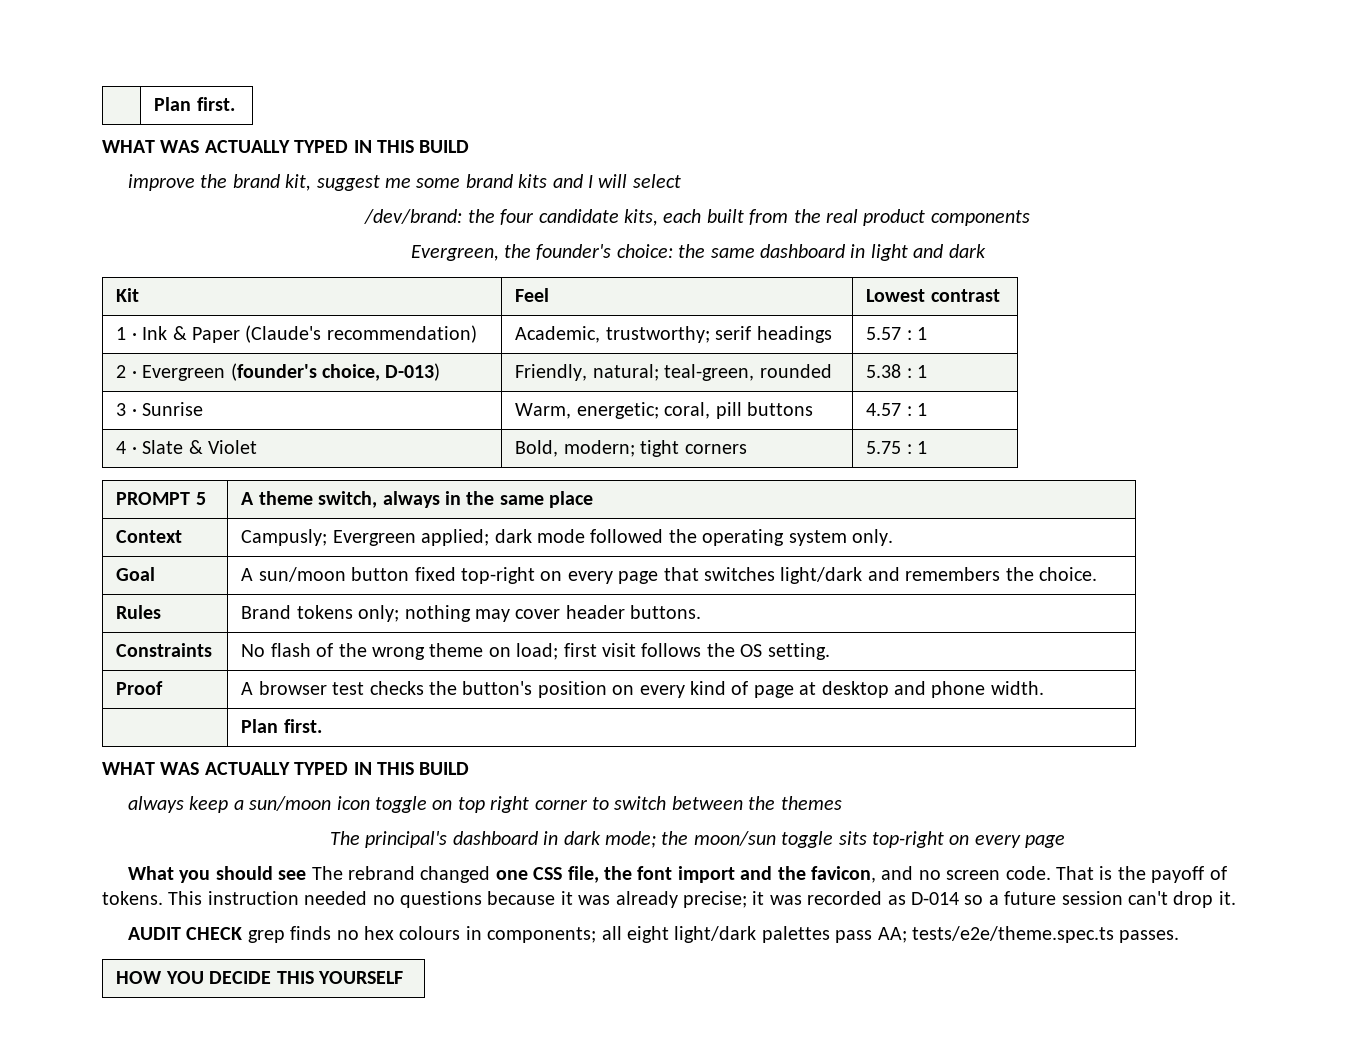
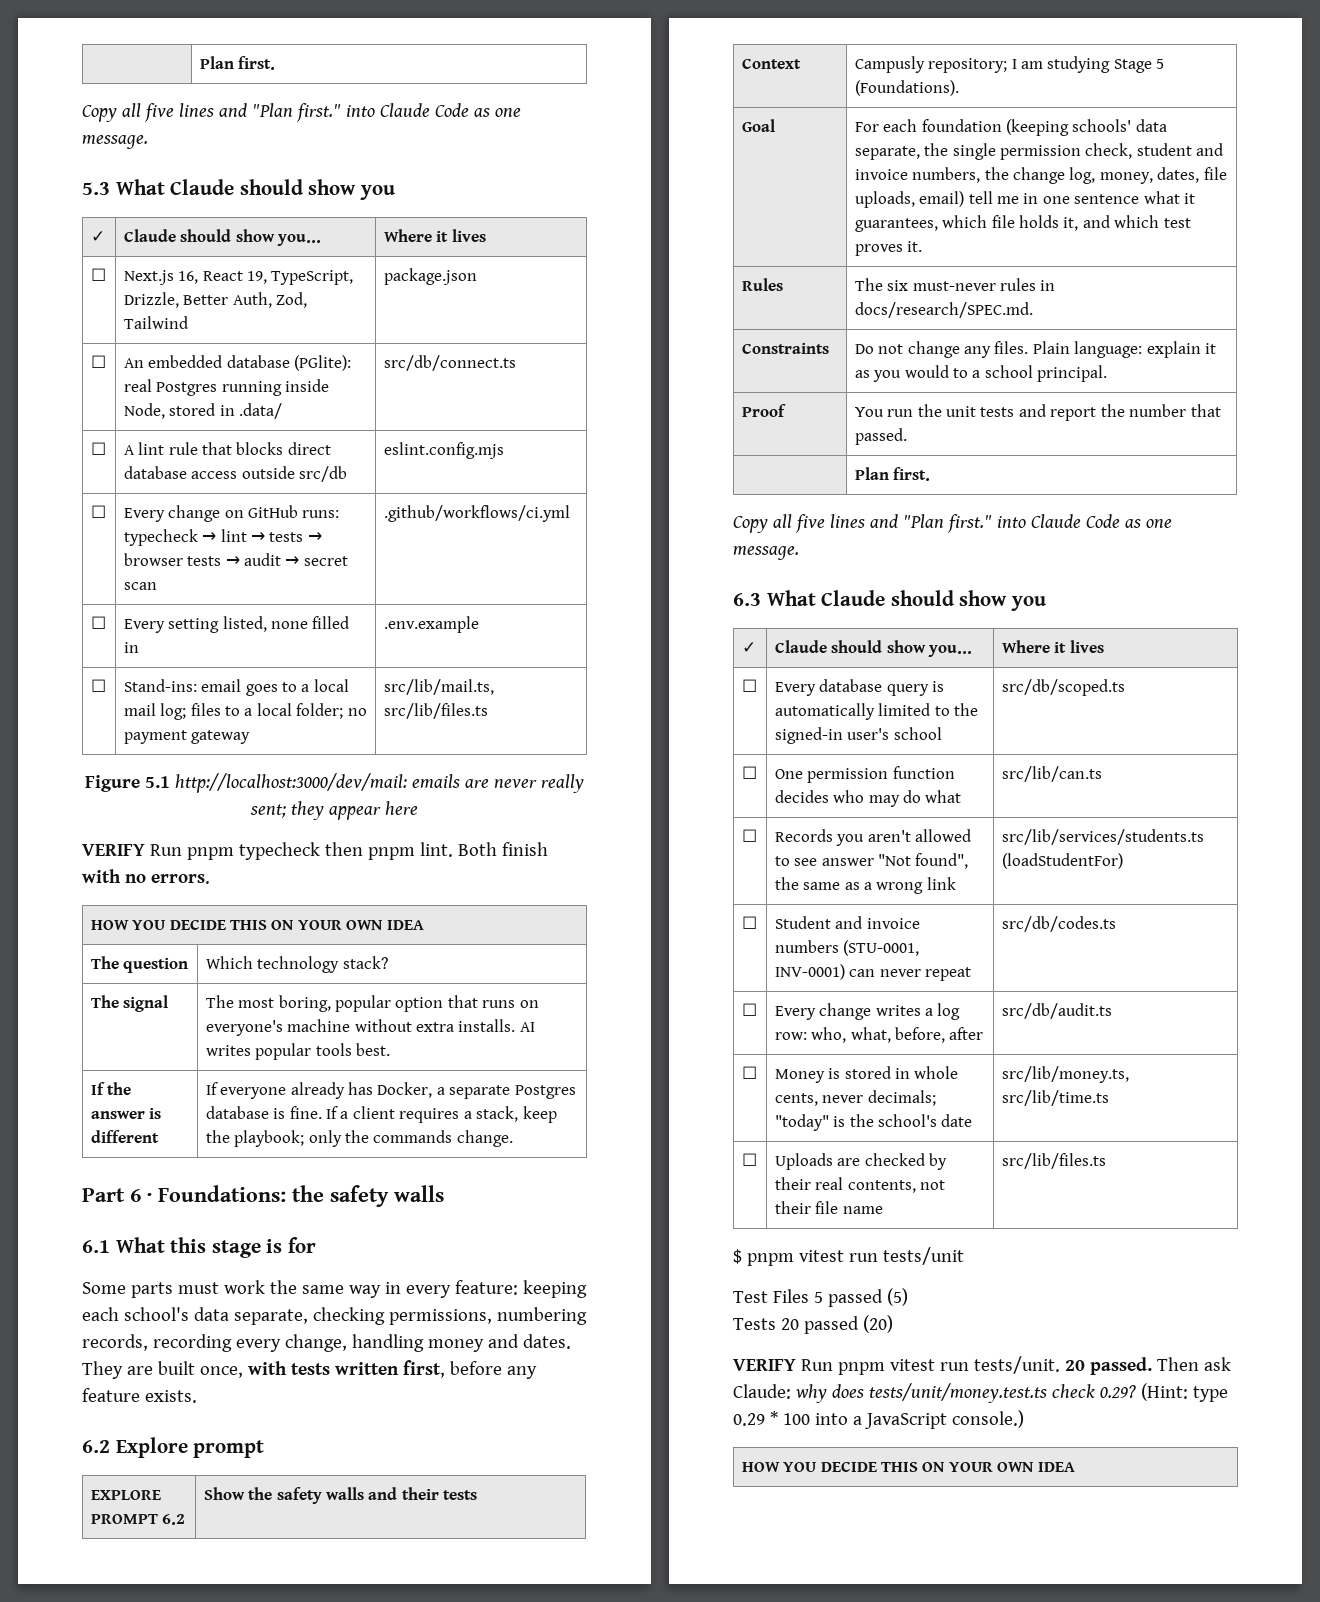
[154,97,235,111] [102,140,470,153] [128,174,681,191] [364,209,1030,226] [410,244,986,261] [116,288,140,302] [515,288,550,302] [866,289,1000,302] [116,325,477,343] [515,326,832,343] [866,327,928,340] [116,363,441,381] [515,364,832,381] [866,364,928,378] [116,402,204,416] [515,402,813,419] [866,403,928,416] [116,440,257,454] [515,440,747,457] [866,441,928,454] [116,492,206,505] [241,491,594,508] [116,530,183,543] [241,529,893,546] [116,567,156,581] [241,567,1097,584] [116,605,162,619] [241,605,702,622] [116,643,213,657] [241,643,830,660] [116,681,164,695] [241,681,1044,698] [241,719,322,733] [102,762,470,775] [128,796,842,813] [329,831,1066,848] [128,866,1227,883] [102,891,1236,908] [128,926,1180,943] [116,971,403,984] | Plan first. // WHAT WAS ACTUALLY TYPED IN THIS BUILD // improve the brand kit, suggest me some brand kits and I will select // /dev/brand: the four candidate kits, each built from the real product components // Evergreen, the founder's choice: the same dashboard in light and dark // Kit | Feel | Lowest contrast // 1 · Ink & Paper (Claude's recommendation) | Academic, trustworthy; serif headings | 5.57 : 1 // 2 · Evergreen (founder's choice, D-013) | Friendly, natural; teal-green, rounded | 5.38 : 1 // 3 · Sunrise | Warm, energetic; coral, pill buttons | 4.57 : 1 // 4 · Slate & Violet | Bold, modern; tight corners | 5.75 : 1 // PROMPT 5 | A theme switch, always in the same place // Context | Campusly; Evergreen applied; dark mode followed the operating system only. // Goal | A sun/moon button fixed top-right on every page that switches light/dark and remembers the choice. // Rules | Brand tokens only; nothing may cover header buttons. // Constraints | No flash of the wrong theme on load; first visit follows the OS setting. // Proof | A browser test checks the button's position on every kind of page at desktop and phone width. // | Plan first. // WHAT WAS ACTUALLY TYPED IN THIS BUILD // always keep a sun/moon icon toggle on top right corner to switch between the themes // The principal's dashboard in dark mode; the moon/sun toggle sits top-right on every page // What you should see The rebrand changed one CSS file, the font import and the favicon, and no screen code. That is the payoff of tokens. This instruction needed no questions because it was already precise; it was recorded as D-014 so a future session can't drop it. // AUDIT CHECK grep finds no hex colours in components; all eight light/dark palettes pass AA; tests/e2e/theme.spec.ts passes. // HOW YOU DECIDE THIS YOURSELF -> [199,56,276,70] [82,103,521,122] [82,135,148,149] [82,179,395,200] [90,231,105,242] [123,229,321,246] [383,229,486,242] [90,268,106,281] [123,270,354,285] [123,292,307,308] [123,316,188,329] [383,268,477,285] [90,355,106,368] [123,355,351,371] [123,379,329,396] [123,403,282,419] [383,355,516,371] [90,442,106,455] [123,442,331,455] [123,466,347,482] [383,442,504,459] [90,505,106,518] [123,505,340,522] [123,529,322,546] [123,553,348,566] [123,582,157,590] [383,505,570,522] [90,616,106,629] [123,616,350,633] [123,642,139,653] [383,616,479,633] [90,679,106,692] [123,679,349,696] [123,703,367,720] [123,730,251,744] [383,679,494,695] [383,703,488,719] [85,773,584,793] [250,801,418,820] [82,842,548,860] [82,869,210,884] [90,919,424,930] [90,956,189,973] [205,956,388,973] [90,995,169,1012] [205,995,539,1012] [205,1019,535,1036] [205,1043,390,1060] [90,1082,132,1095] [90,1108,162,1119] [90,1130,159,1143] [205,1082,576,1099] [205,1106,557,1123] [205,1130,513,1147] [82,1185,444,1207] [82,1237,316,1258] [82,1280,587,1298] [82,1307,587,1325] [82,1334,571,1352] [82,1360,537,1379] [82,1388,197,1403] [82,1437,265,1458] [90,1490,161,1500] [90,1514,186,1525] [203,1487,478,1504] [741,58,801,69] [854,56,1165,73] [854,80,959,96] [741,119,775,132] [854,119,1167,136] [854,143,1224,160] [854,167,1227,184] [854,191,1196,208] [854,215,1191,232] [854,241,923,256] [741,278,783,291] [854,278,1056,291] [854,302,1033,318] [741,343,829,354] [854,341,1217,358] [854,365,1108,382] [741,404,786,417] [854,404,1221,421] [854,428,907,445] [854,467,931,481] [733,514,1172,533] [733,546,799,560] [733,590,1046,611] [741,642,756,653] [774,640,972,657] [1001,640,1104,653] [741,679,757,692] [774,679,944,696] [774,703,978,720] [774,727,942,744] [1001,679,1125,696] [741,766,757,779] [774,766,955,783] [774,790,962,807] [1001,766,1102,782] [741,829,757,842] [774,829,971,846] [774,853,969,869] [774,877,956,894] [1001,829,1204,845] [1001,853,1123,869] [741,916,757,929] [774,916,920,929] [774,940,920,956] [774,964,971,981] [1001,916,1116,932] [741,1003,757,1016] [774,1003,961,1020] [774,1027,984,1043] [1001,1003,1112,1019] [741,1066,757,1079] [774,1066,959,1083] [774,1090,936,1106] [774,1114,973,1131] [1001,1066,1129,1083] [1001,1090,1109,1106] [741,1153,757,1166] [774,1153,947,1170] [774,1177,945,1193] [774,1201,883,1214] [1001,1153,1106,1169] [733,1247,964,1266] [733,1288,908,1307] [733,1315,893,1334] [733,1356,1231,1375] [733,1383,1228,1403] [733,1410,1024,1429] [741,1461,1075,1472] | Plan first. // Copy all five lines and "Plan first." into Claude Code as one message. // 5.3 What Claude should show you // ✓ | Claude should show you… | Where it lives // ☐ | Next.js 16, React 19, TypeScript, Drizzle, Better Auth, Zod, Tailwind | package.json // ☐ | An embedded database (PGlite): real Postgres running inside Node, stored in .data/ | src/db/connect.ts // ☐ | A lint rule that blocks direct database access outside src/db | eslint.config.mjs // ☐ | Every change on GitHub runs: typecheck → lint → tests → browser tests → audit → secret scan | .github/workflows/ci.yml // ☐ | Every setting listed, none filled in | .env.example // ☐ | Stand-ins: email goes to a local mail log; files to a local folder; no payment gateway | src/lib/mail.ts, src/lib/files.ts // Figure 5.1 http://localhost:3000/dev/mail: emails are never really sent; they appear here // VERIFY Run pnpm typecheck then pnpm lint. Both finish with no errors. // HOW YOU DECIDE THIS ON YOUR OWN IDEA // The question | Which technology stack? // The signal | The most boring, popular option that runs on everyone's machine without extra installs. AI writes popular tools best. // If the answer is different | If everyone already has Docker, a separate Postgres database is fine. If a client requires a stack, keep the playbook; only the commands change. // Part 6 · Foundations: the safety walls // 6.1 What this stage is for // Some parts must work the same way in every feature: keeping each school's data separate, checking permissions, numbering records, recording every change, handling money and dates. They are built once, with tests written first, before any feature exists. // 6.2 Explore prompt // EXPLORE PROMPT 6.2 | Show the safety walls and their tests // Context | Campusly repository; I am studying Stage 5 (Foundations). // Goal | For each foundation (keeping schools' data separate, the single permission check, student and invoice numbers, the change log, money, dates, file uploads, email) tell me in one sentence what it guarantees, which file holds it, and which test proves it. // Rules | The six must-never rules in docs/research/SPEC.md. // Constraints | Do not change any files. Plain language: explain it as you would to a school principal. // Proof | You run the unit tests and report the number that passed. // | Plan first. // Copy all five lines and "Plan first." into Claude Code as one message. // 6.3 What Claude should show you // ✓ | Claude should show you… | Where it lives // ☐ | Every database query is automatically limited to the signed-in user's school | src/db/scoped.ts // ☐ | One permission function decides who may do what | src/lib/can.ts // ☐ | Records you aren't allowed to see answer "Not found", the same as a wrong link | src/lib/services/students.ts (loadStudentFor) // ☐ | Student and invoice numbers (STU-0001, INV-0001) can never repeat | src/db/codes.ts // ☐ | Every change writes a log row: who, what, before, after | src/db/audit.ts // ☐ | Money is stored in whole cents, never decimals; "today" is the school's date | src/lib/money.ts, src/lib/time.ts // ☐ | Uploads are checked by their real contents, not their file name | src/lib/files.ts // $ pnpm vitest run tests/unit // Test Files 5 passed (5) // Tests 20 passed (20) // VERIFY Run pnpm vitest run tests/unit. 20 passed. Then ask Claude: why does tests/unit/money.test.ts check 0.29? (Hint: type 0.29 * 100 into a JavaScript console.) // HOW YOU DECIDE THIS ON YOUR OWN IDEA

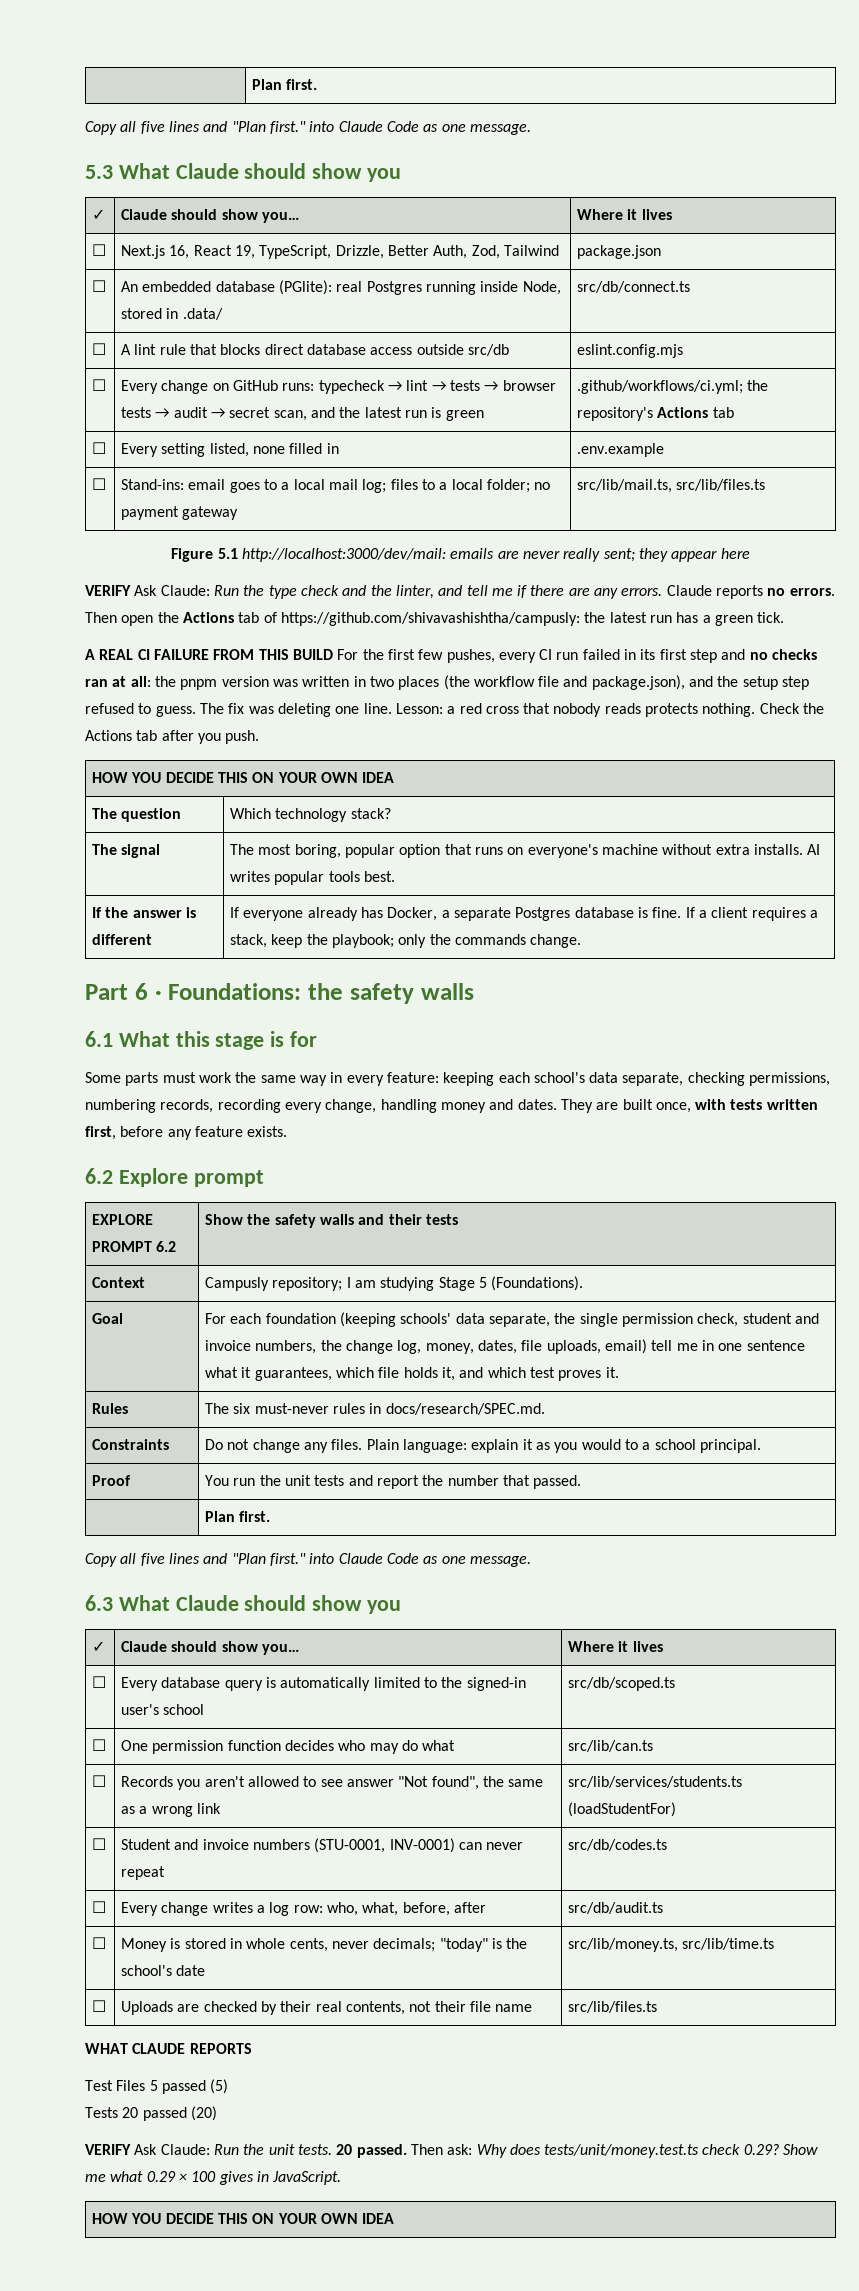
[123,582,157,590] [383,505,570,522] scan | .github/workflows/ci.yml -> [273,407,484,421] [577,380,769,394] [577,407,734,421] scan, and the latest run is green | .github/workflows/ci.yml; the repository's Actions tab
[149,842,548,860] [82,869,210,884] Run pnpm typecheck then pnpm lint. Both finish with no errors. -> [134,585,835,599] [85,612,785,626] [85,649,818,663] [85,675,810,690] [85,703,825,717] [85,730,260,744] Ask Claude: Run the type check and the linter, and tell me if there are any errors. Claude reports no errors. Then open the Actions tab of https://github.com/shivavashishtha/campusly: the latest run has a green tick. // A REAL CI FAILURE FROM THIS BUILD For the first few pushes, every CI run failed in its first step and no checks ran at all: the pnpm version was written in two places (the workflow file and package.json), and the setup step refused to guess. The fix was deleting one line. Lesson: a red cross that nobody reads protects nothing. Check the Actions tab after you push.
[733,1247,964,1266] $ pnpm vitest run tests/unit -> [85,2043,252,2054] WHAT CLAUDE REPORTS
[800,1356,1231,1375] [733,1383,1228,1403] [733,1410,1024,1429] Run pnpm vitest run tests/unit. 20 passed. Then ask Claude: why does tests/unit/money.test.ts check 0.29? (Hint: type 0.29 * 100 into a JavaScript console.) -> [134,2144,819,2158] [85,2171,342,2185] Ask Claude: Run the unit tests. 20 passed. Then ask: Why does tests/unit/money.test.ts check 0.29? Show me what 0.29 × 100 gives in JavaScript.

